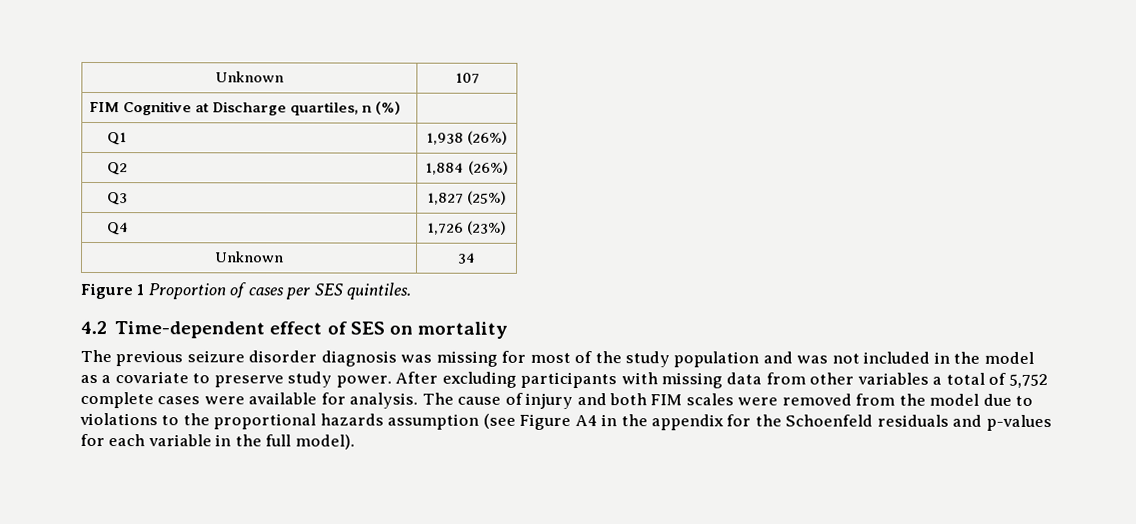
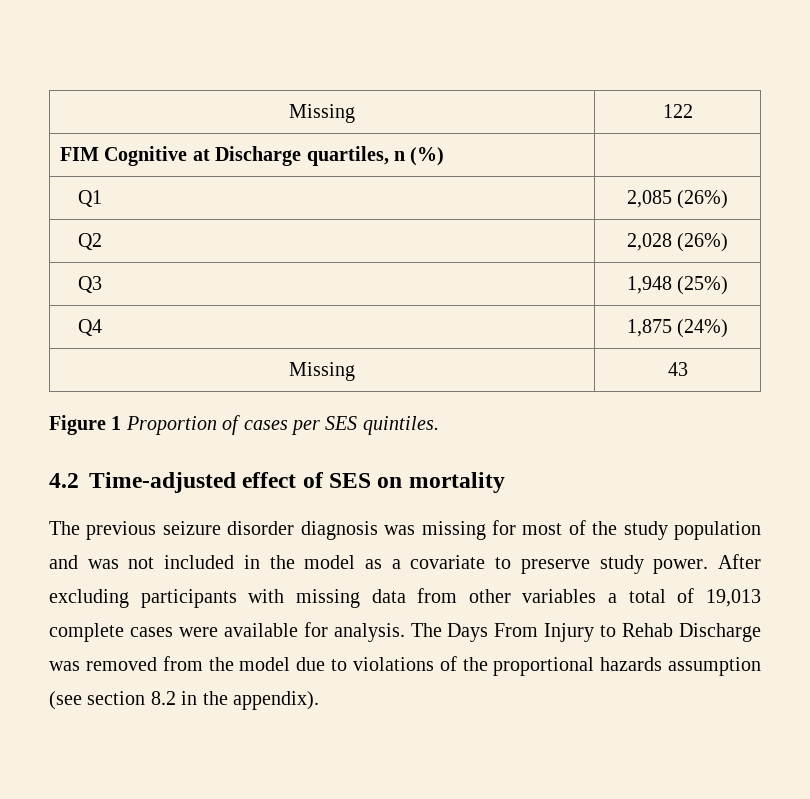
[215,71,284,83] [454,72,480,84] Unknown | 107 -> [289,104,355,123] [662,104,693,118] Missing | 122
[425,132,464,145] 1,938 -> [626,190,672,208] 2,085
[425,162,465,175] 1,884 -> [626,233,672,251] 2,028
[426,192,464,205] 1,827 -> [626,276,672,294] 1,948
[426,220,508,235] [214,251,284,263] [457,252,476,264] 1,726 (23%) // Unknown | 34 -> [626,319,729,338] [289,362,355,381] [667,362,688,376] 1,875 (24%) // Missing | 43
[114,321,266,339] Time-dependent -> [89,472,236,493] Time-adjusted
[1008,373,1048,389] 5,752 -> [705,589,761,607] 19,013
[457,392,779,410] cause of injury and both FIM scales were -> [447,623,761,642] [49,661,80,671] Days From Injury to Rehab Discharge was
[161,415,180,426] to -> [439,656,457,671] of
[519,413,1052,432] [80,433,355,450] Figure A4 in the appendix for the Schoenfeld residuals and p-values for each variable in the full model). -> [87,691,319,710] section 8.2 in the appendix).

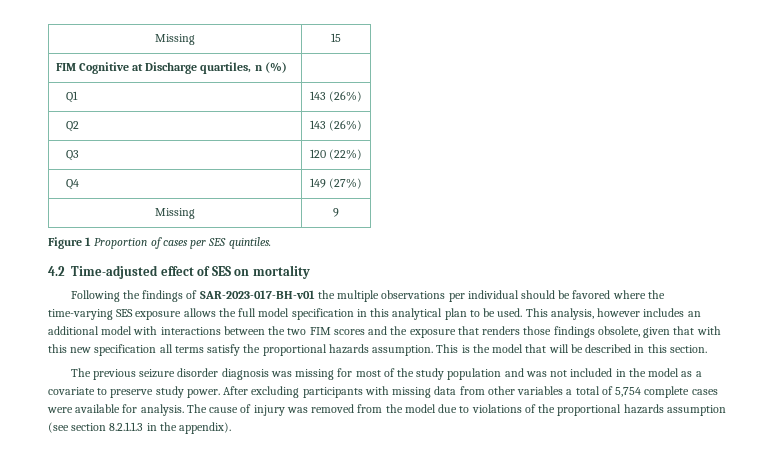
[289,104,355,123] [662,104,693,118] Missing | 122 -> [155,34,195,45] [331,33,341,42] Missing | 15
[626,190,672,208] 2,085 -> [309,91,326,100] 143
[626,233,672,251] 2,028 -> [309,120,326,129] 143
[626,276,729,295] 1,948 (25%) -> [309,149,363,160] 120 (22%)
[626,319,729,338] [289,362,355,381] [667,362,688,376] 1,875 (24%) // Missing | 43 -> [309,178,363,189] [155,208,195,219] [333,208,339,217] 149 (27%) // Missing | 9
(505, 482) none -> [70,290,665,302] [48,308,701,320] [48,326,721,338] [48,344,707,356] // Following the findings of SAR-2023-017-BH-v01 the multiple observations per individual should be favored where the time-varying SES exposure allows the full model specification in this analytical plan to be used. This analysis, however includes an additional model with interactions between the two FIM scores and the exposure that renders those findings obsolete, given that with this new specification all terms satisfy the proportional hazards assumption. This is the model that will be described in this section.
[705,589,761,607] 19,013 -> [615,387,642,397] 5,754
[447,623,761,642] Days From Injury to Rehab Discharge -> [209,404,285,416] cause of injury
[150,691,176,705] 8.2 -> [109,422,144,431] 8.2.1.1.3

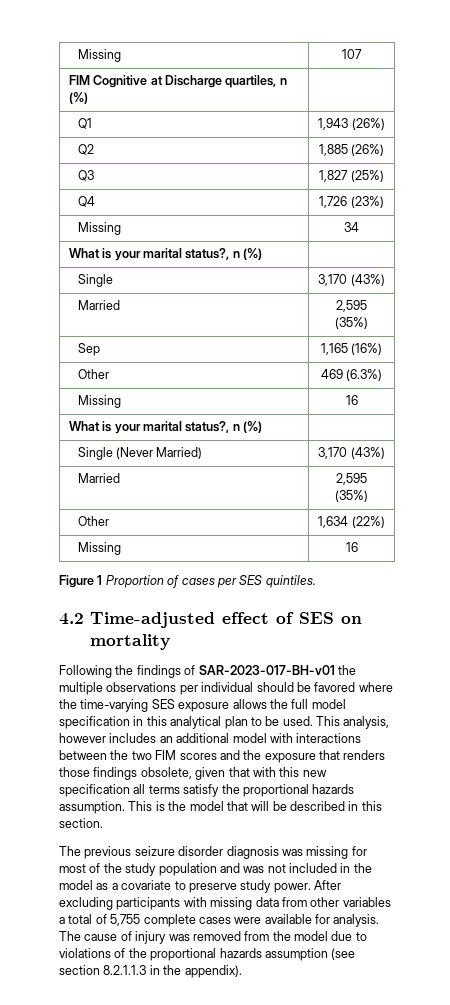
[155,34,195,45] [331,33,341,42] Missing | 15 -> [77,49,121,62] [342,49,362,59] Missing | 107
[309,91,326,100] 143 -> [318,118,349,130] 1,943
[309,120,326,129] 143 -> [318,144,348,156] 1,885
[309,149,363,160] 120 (22%) -> [319,170,384,182] 1,827 (25%)
[309,178,363,189] [155,208,195,219] [333,208,339,217] 149 (27%) // Missing | 9 -> [319,196,384,208] [77,222,121,235] [344,222,359,232] [68,248,263,261] [77,274,113,287] [318,274,385,286] [77,300,120,310] [336,300,367,312] [335,317,368,329] [77,343,100,356] [320,343,383,355] [77,369,109,379] [320,369,383,381] [77,395,121,408] [345,395,358,405] [68,421,263,434] [77,447,203,460] [318,447,385,459] [77,473,120,483] [336,473,367,485] [335,490,368,502] [77,516,109,526] [318,516,385,528] [77,542,121,555] [345,542,358,552] 1,726 (23%) // Missing | 34 // What is your marital status?, n (%) | // Single | 3,170 (43%) // Married | 2,595 (35%) // Sep | 1,165 (16%) // Other | 469 (6.3%) // Missing | 16 // What is your marital status?, n (%) | // Single (Never Married) | 3,170 (43%) // Married | 2,595 (35%) // Other | 1,634 (22%) // Missing | 16
[615,387,642,397] 5,754 -> [110,914,141,926] 5,755

